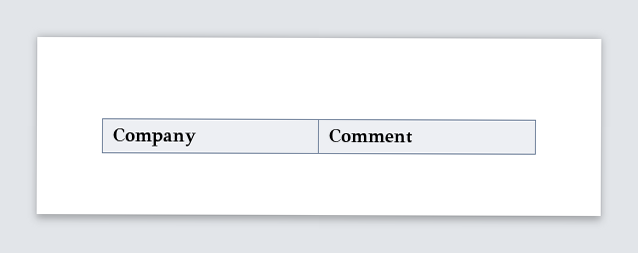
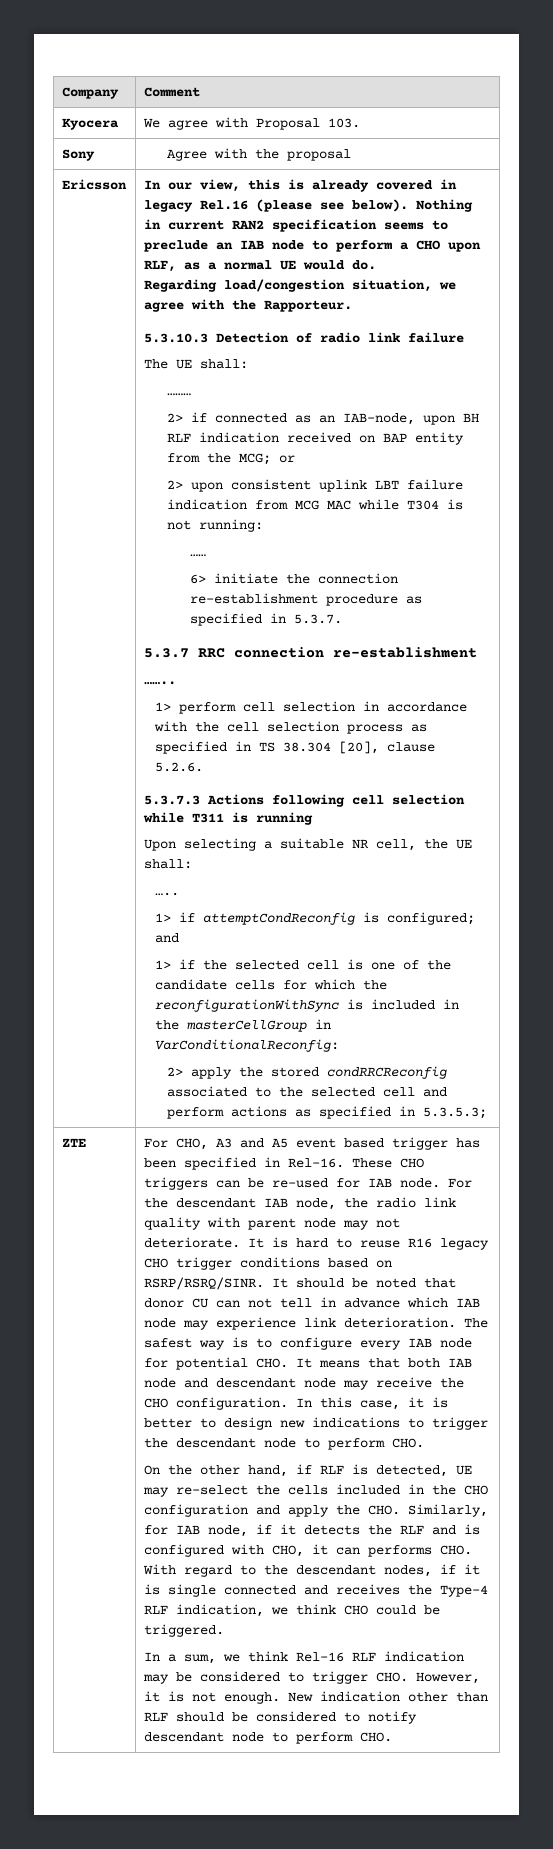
(414, 136) none -> [61,118,119,130] [142,117,360,130] [61,149,95,161] [166,148,351,161] [61,179,127,190] [143,179,457,192] [143,199,473,212] [143,219,448,232] [143,240,481,252] [143,260,376,272] [143,279,456,292] [143,299,352,312] [143,332,464,343] [143,359,248,369] [166,393,191,396] [166,412,479,425] [166,432,464,445] [166,453,295,465] [166,479,463,492] [166,499,463,510] [166,519,263,532] [189,554,206,557] [189,573,398,584] [189,593,422,606] [189,613,342,626] [143,647,477,658] [143,681,176,685] [155,701,468,714] [154,721,428,734] [155,741,436,754] [155,762,204,772] [143,794,465,807] [142,812,313,825] [143,838,472,851] [143,859,192,869] [155,892,180,896] [155,912,476,925] [155,933,180,943] [155,959,452,970] [155,979,388,990] [155,999,460,1012] [155,1019,332,1032] [155,1039,340,1052] [166,1066,447,1079] [166,1086,447,1097] [166,1106,487,1119] [61,1138,86,1147] [143,1137,480,1150] [143,1157,424,1170] [143,1177,472,1190] [143,1197,456,1210] [143,1217,400,1230] [143,1237,489,1250] [143,1257,392,1270] [143,1277,456,1290] [143,1297,480,1308] [143,1317,488,1330] [143,1337,472,1350] [143,1357,472,1370] [143,1377,464,1390] [143,1397,448,1410] [143,1417,488,1430] [143,1438,424,1450] [143,1464,472,1477] [142,1484,488,1497] [143,1504,488,1517] [143,1524,480,1537] [143,1544,472,1557] [142,1564,480,1577] [143,1584,488,1597] [143,1604,440,1617] [143,1624,224,1637] [143,1651,464,1664] [142,1671,480,1684] [143,1691,488,1704] [143,1711,417,1724] [143,1732,392,1744] // Kyocera | We agree with Proposal 103. // Sony | Agree with the proposal // Ericsson | In our view, this is already covered in legacy Rel.16 (please see below). Nothing in current RAN2 specification seems to preclude an IAB node to perform a CHO upon RLF, as a normal UE would do. // Regarding load/congestion situation, we agree with the Rapporteur. // 5.3.10.3 Detection of radio link failure // The UE shall: // ……… // 2> if connected as an IAB-node, upon BH RLF indication received on BAP entity from the MCG; or // 2> upon consistent uplink LBT failure indication from MCG MAC while T304 is not running: // …… // 6> initiate the connection re-establishment procedure as specified in 5.3.7. // 5.3.7 RRC connection re-establishment // …….. // 1> perform cell selection in accordance with the cell selection process as specified in TS 38.304 [20], clause 5.2.6. // 5.3.7.3 Actions following cell selection while T311 is running // Upon selecting a suitable NR cell, the UE shall: // ….. // 1> if attemptCondReconfig is configured; and // 1> if the selected cell is one of the candidate cells for which the reconfigurationWithSync is included in the masterCellGroup in VarConditionalReconfig: // 2> apply the stored condRRCReconfig associated to the selected cell and perform actions as specified in 5.3.5.3; // ZTE | For CHO, A3 and A5 event based trigger has been specified in Rel-16. These CHO triggers can be re-used for IAB node. For the descendant IAB node, the radio link quality with parent node may not deteriorate. It is hard to reuse R16 legacy CHO trigger conditions based on RSRP/RSRQ/SINR. It should be noted that donor CU can not tell in advance which IAB node may experience link deterioration. The safest way is to configure every IAB node for potential CHO. It means that both IAB node and descendant node may receive the CHO configuration. In this case, it is better to design new indications to trigger the descendant node to perform CHO. // On the other hand, if RLF is detected, UE may re-select the cells included in the CHO configuration and apply the CHO. Similarly, for IAB node, if it detects the RLF and is configured with CHO, it can performs CHO. With regard to the descendant nodes, if it is single connected and receives the Type-4 RLF indication, we think CHO could be triggered. // In a sum, we think Rel-16 RLF indication may be considered to trigger CHO. However, it is not enough. New indication other than RLF should be considered to notify descendant node to perform CHO.

